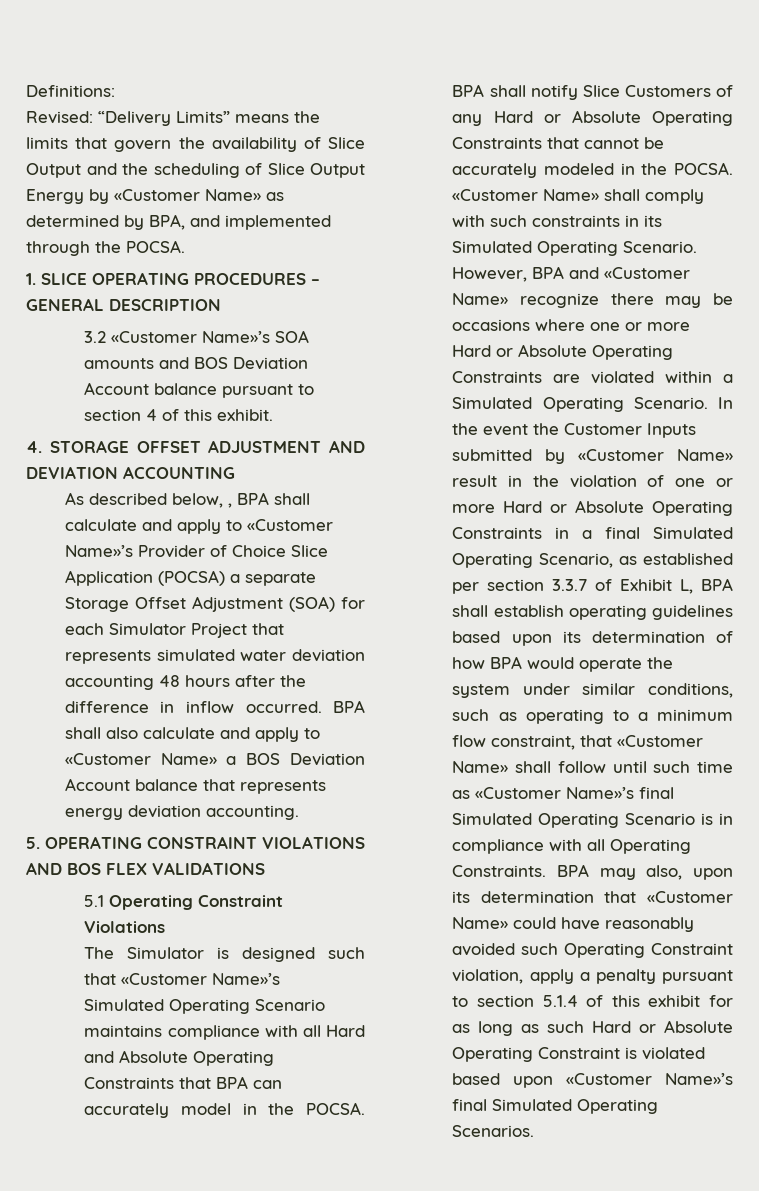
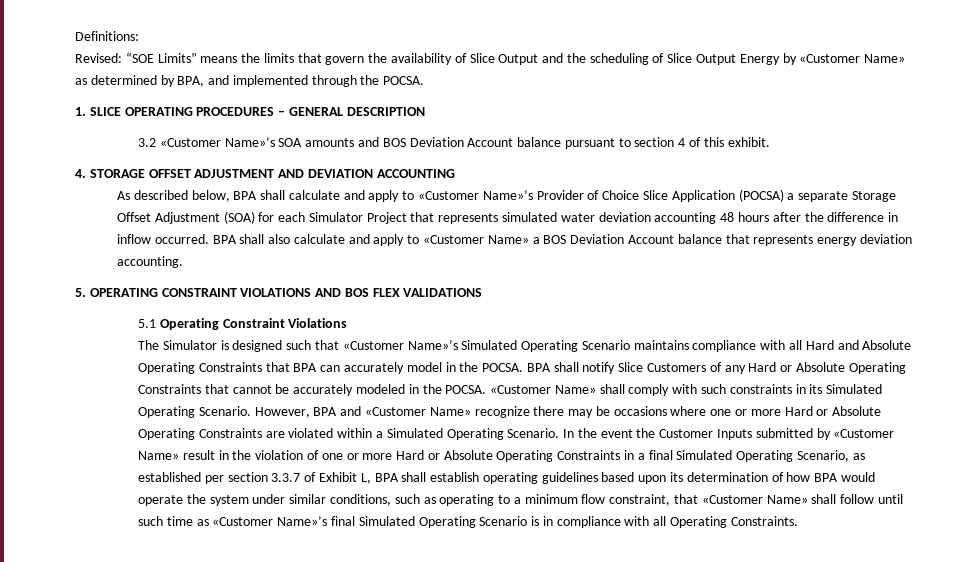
[98,111,171,126] “Delivery -> [125,52,154,63] “SOE
[227,503,232,508] , -> (230, 196) none
[557,864,733,880] [452,891,733,903] [452,917,695,932] [452,943,733,958] [452,969,733,984] [452,995,733,1007] [452,1020,733,1036] [452,1047,706,1062] [452,1073,733,1088] [452,1099,659,1114] [452,1125,535,1137] BPA may also, upon its determination that «Customer Name» could have reasonably avoided such Operating Constraint violation, apply a penalty pursuant to section 5.1.4 of this exhibit for as long as such Hard or Absolute Operating Constraint is violated based upon «Customer Name»’s final Simulated Operating Scenarios. -> (798, 521) none

